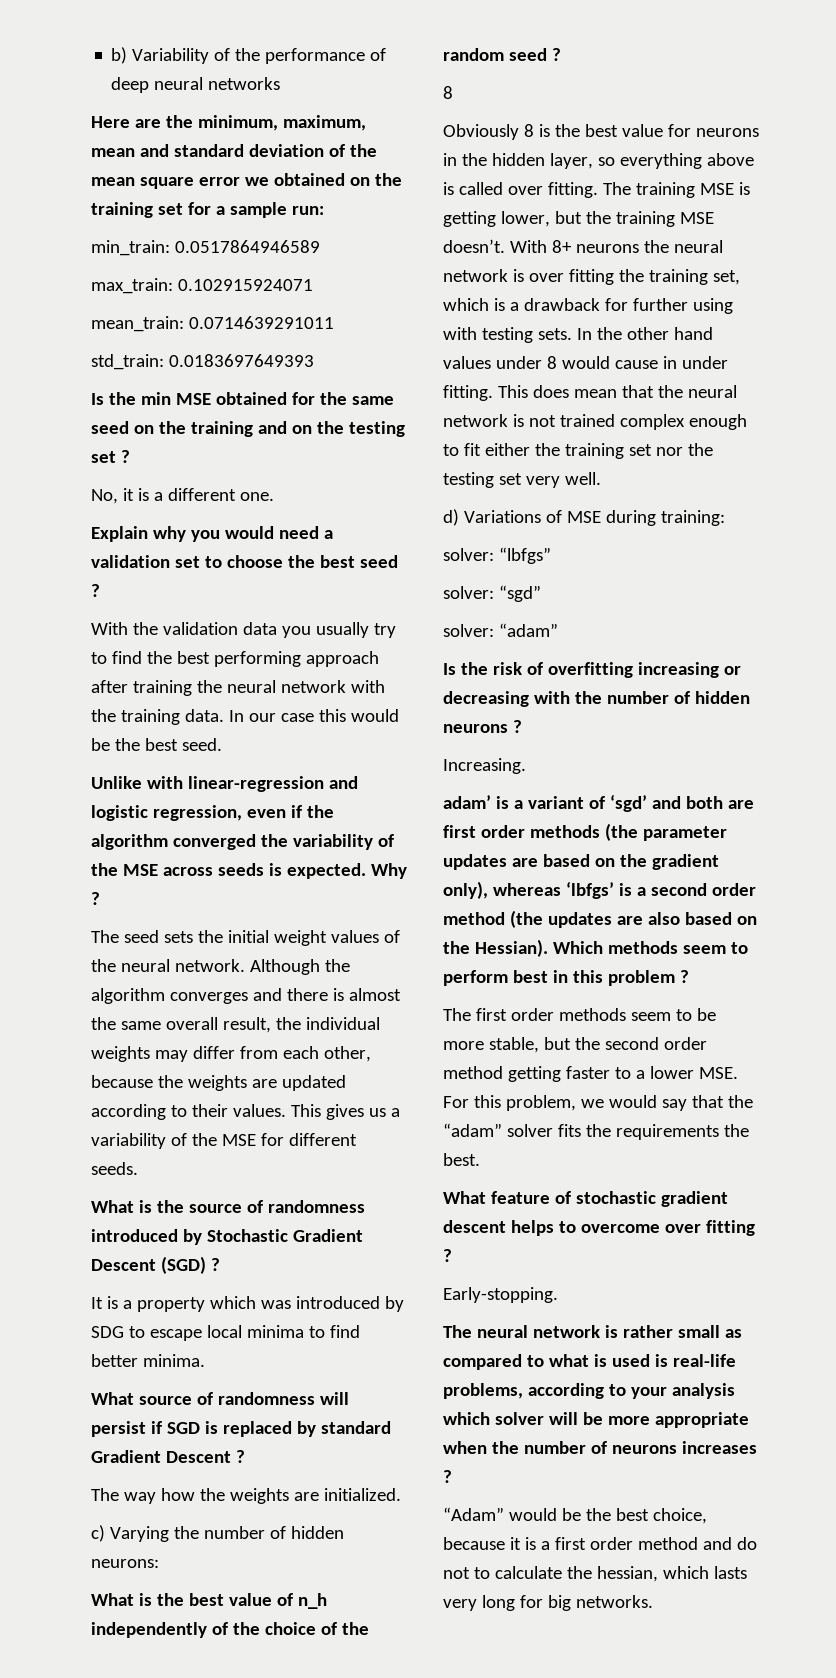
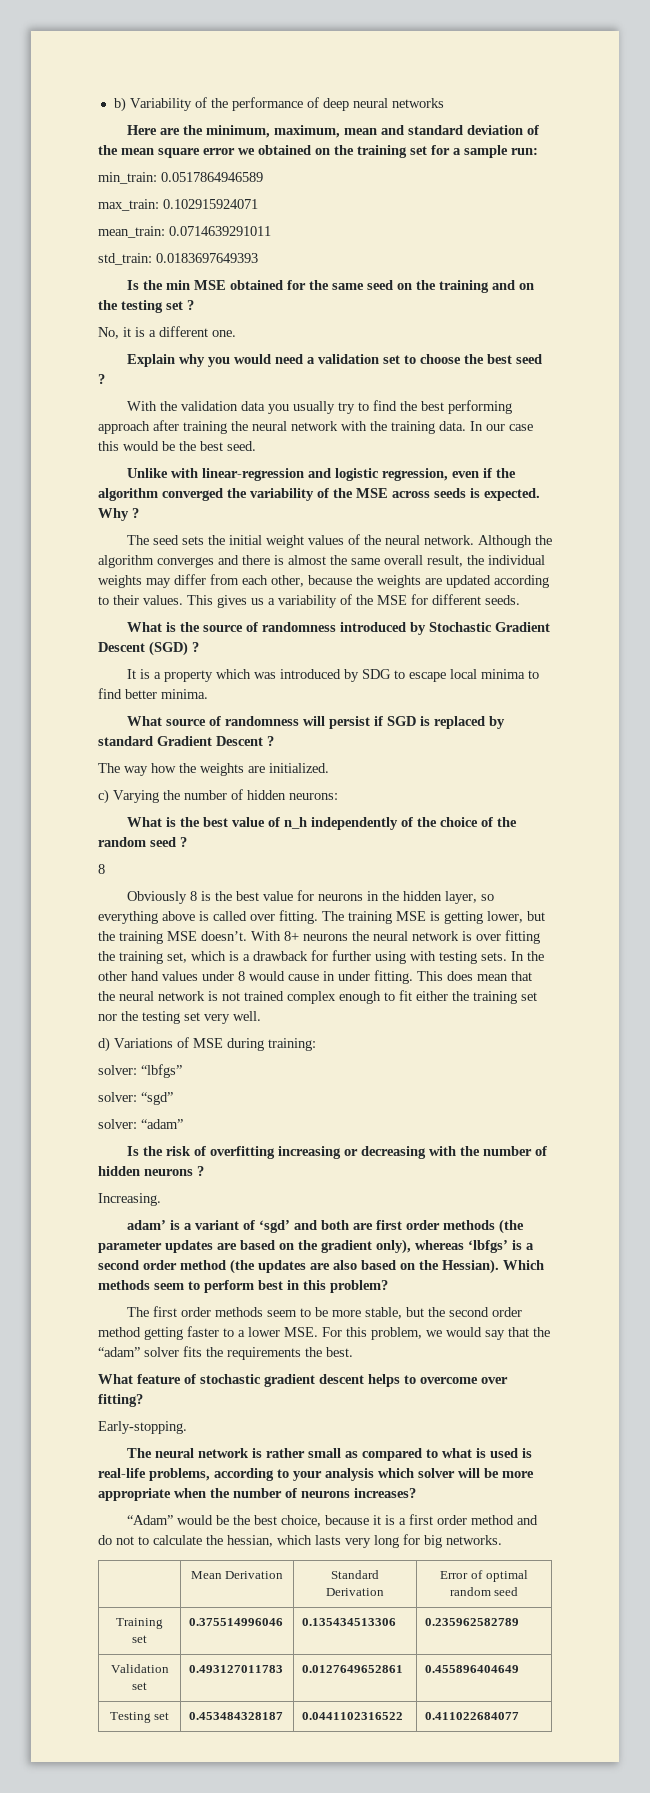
[607,970,689,986] problem ? -> [330,1280,388,1293] problem?
[705,1220,755,1236] [443,1249,452,1262] fitting ? -> [98,1394,143,1407] fitting?
[681,1441,757,1454] [443,1470,452,1483] increases ? -> [354,1488,416,1498] increases?
(653, 1601) none -> [190,1571,284,1579] [331,1570,379,1579] [326,1588,384,1596] [440,1570,528,1582] [449,1587,519,1596] [116,1618,163,1629] [132,1635,147,1643] [188,1618,283,1626] [301,1618,396,1626] [424,1618,519,1626] [110,1664,169,1673] [132,1682,147,1690] [188,1665,283,1673] [301,1665,403,1673] [424,1665,519,1673] [109,1712,170,1723] [188,1712,283,1720] [301,1712,403,1720] [424,1712,519,1720] // | Mean Derivation | Standard Derivation | Error of optimal random seed // Training set | 0.375514996046 | 0.135434513306 | 0.235962582789 // Validation set | 0.493127011783 | 0.0127649652861 | 0.455896404649 // Testing set | 0.453484328187 | 0.0441102316522 | 0.411022684077

